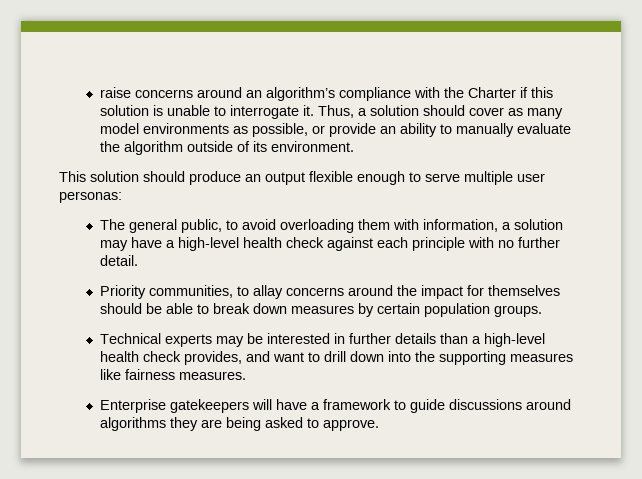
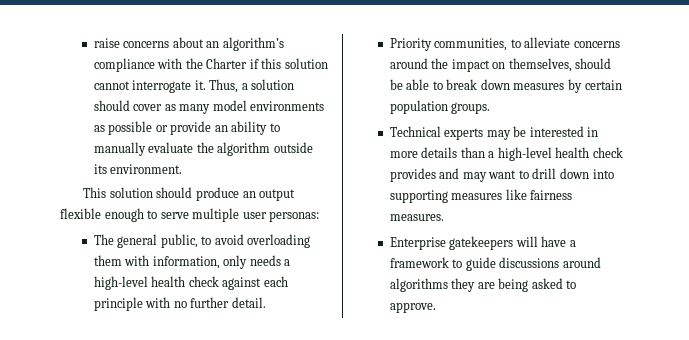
[196,87,242,98] around -> [172,37,204,48] about
[152,105,226,116] is unable to -> [93,81,130,90] cannot
[251,123,308,137] possible, -> [108,121,153,135] possible
[236,141,250,152] of -> (313, 147) none
[501,219,563,230] [99,237,162,251] a solution may have -> [223,255,281,269] only needs
[252,285,283,299] allay -> [524,37,571,48] alleviate
[466,285,560,296] for themselves -> [492,58,572,72] on themselves,
[348,333,391,344] further -> [389,151,418,158] more
[183,351,270,365] provides, and -> [389,168,487,182] provides and may
[414,351,435,362] the -> (614, 174) none

